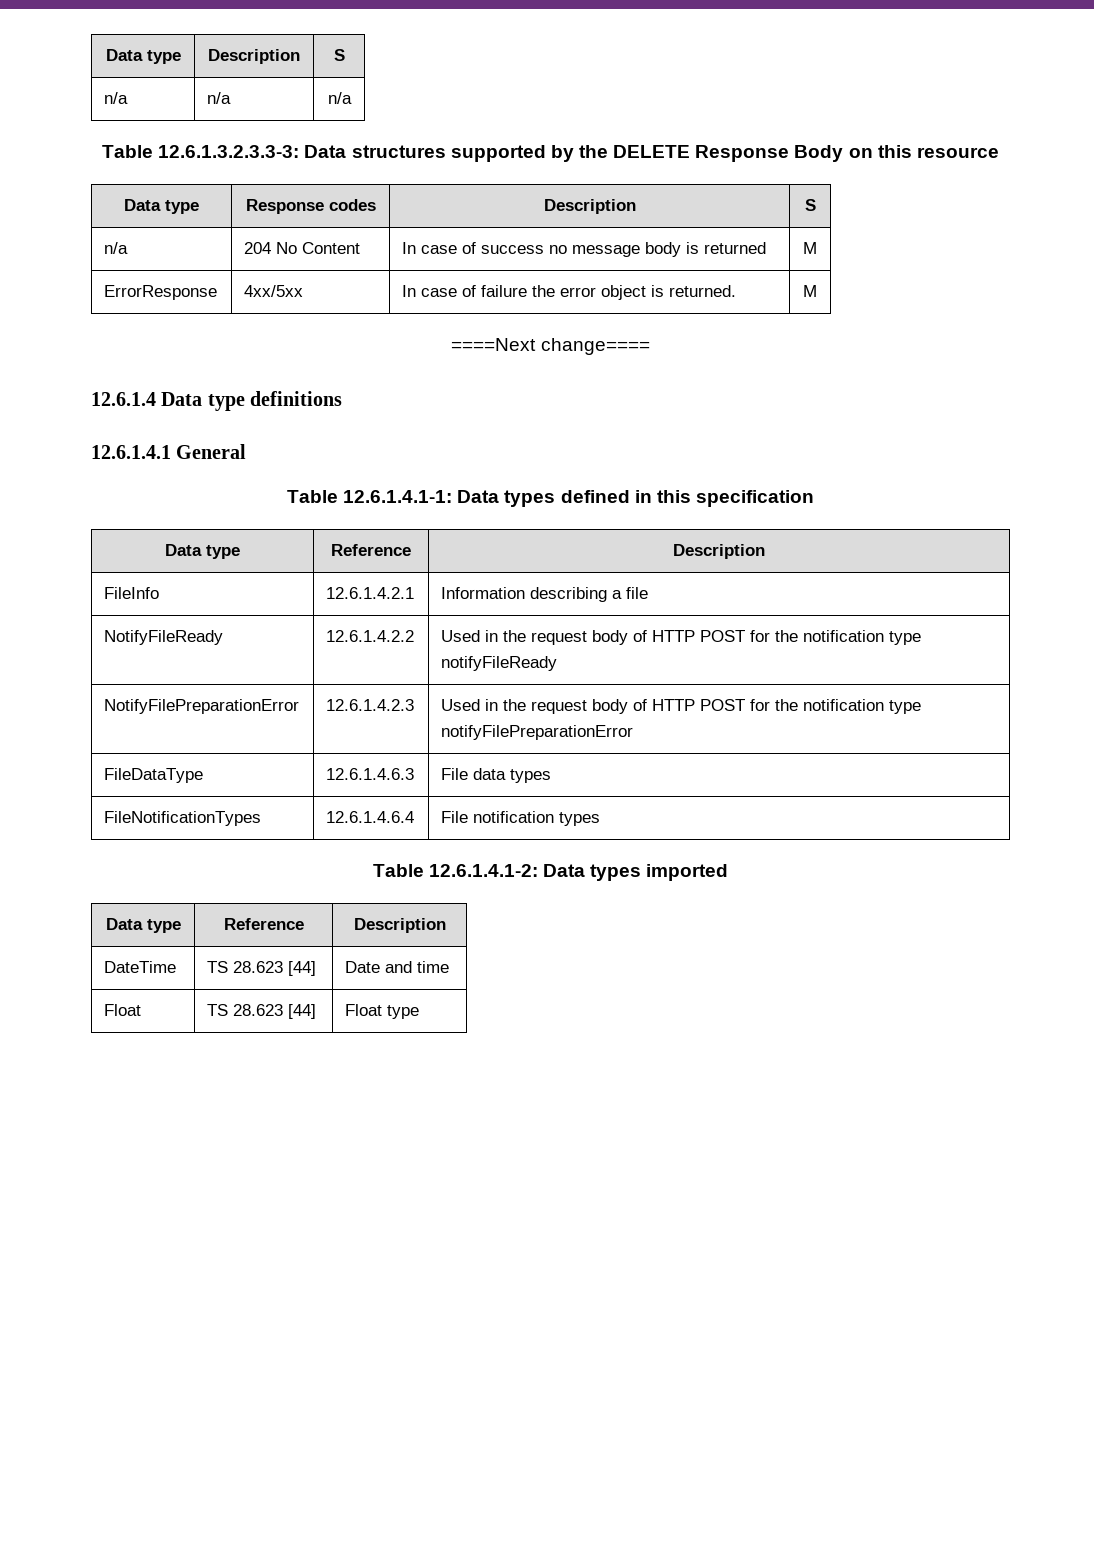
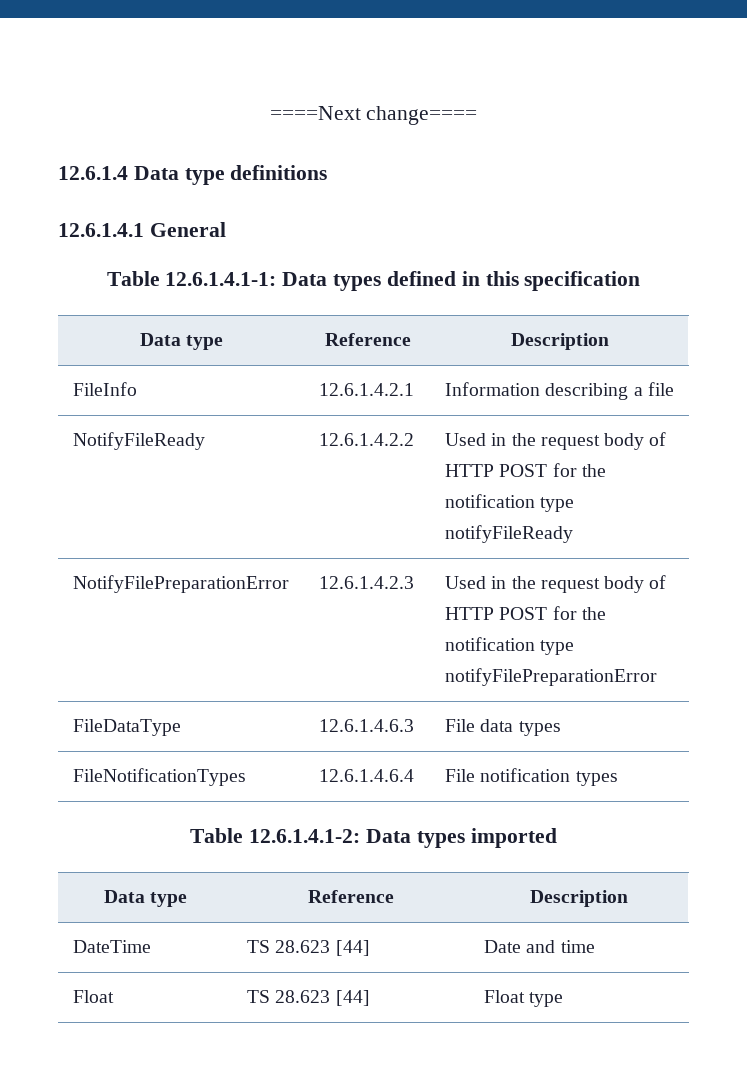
[105,49,181,64] [208,49,300,64] [333,49,345,61] [104,92,129,104] [207,92,232,104] [327,92,352,104] [102,145,999,162] [124,199,199,214] [245,199,376,214] [543,199,636,214] [804,199,816,211] [104,242,129,254] [244,242,361,254] [402,242,767,257] [803,242,817,254] [104,285,218,300] [244,285,304,297] [402,285,737,300] [803,285,817,297] Data type | Description | S // n/a | n/a | n/a // Table 12.6.1.3.2.3.3-3: Data structures supported by the DELETE Response Body on this resource // Data type | Response codes | Description | S // n/a | 204 No Content | In case of success no message body is returned | M // ErrorResponse | 4xx/5xx | In case of failure the error object is returned. | M // -> (269, 113) none

